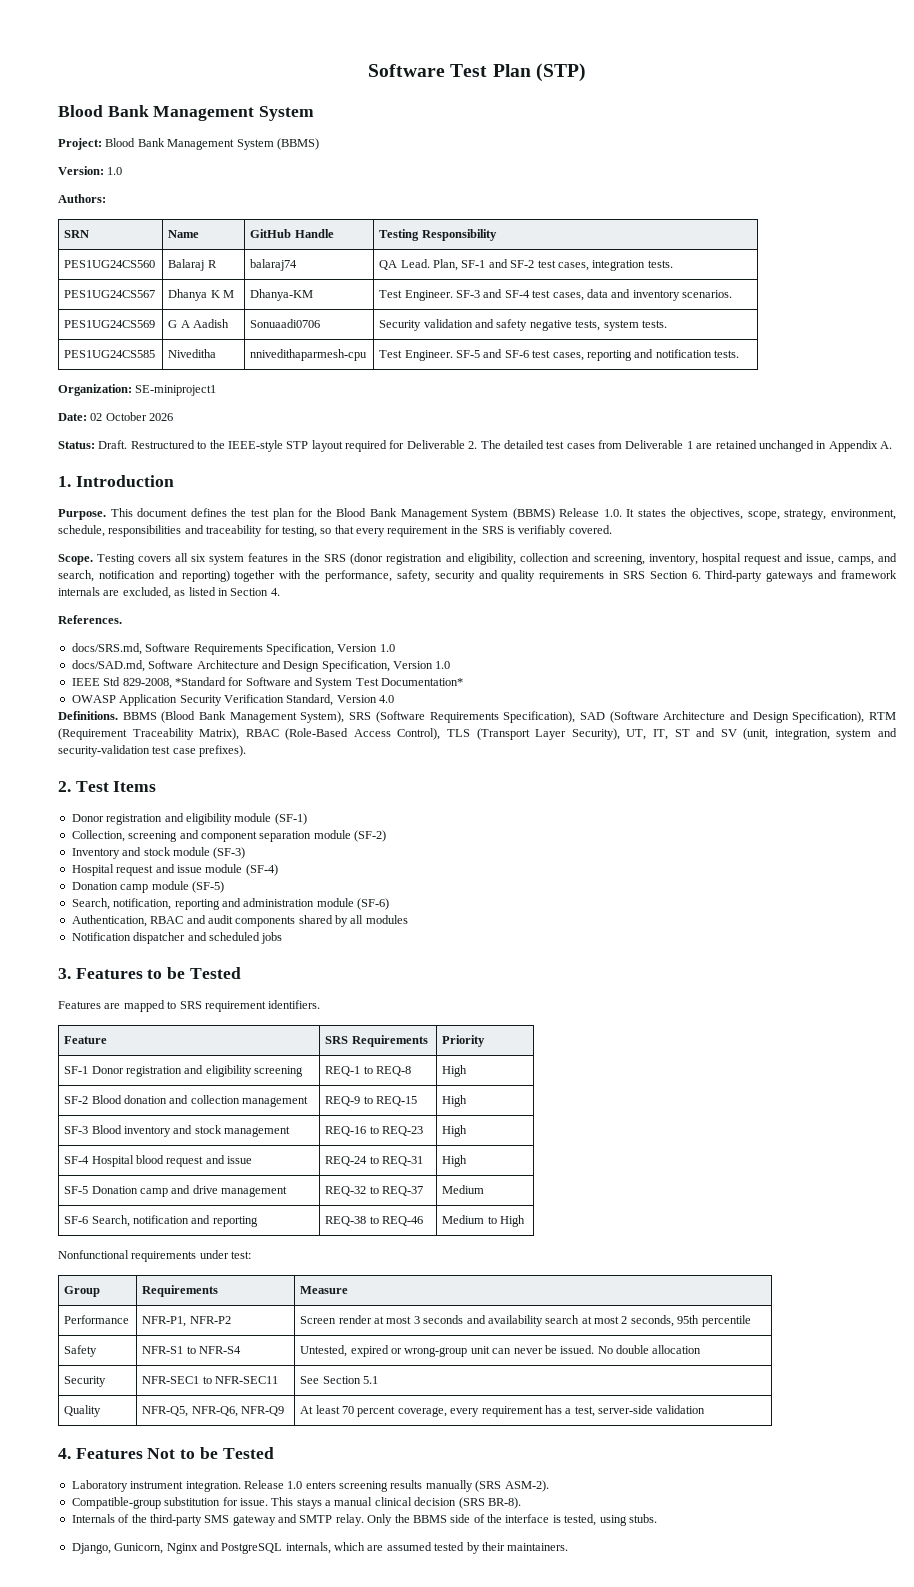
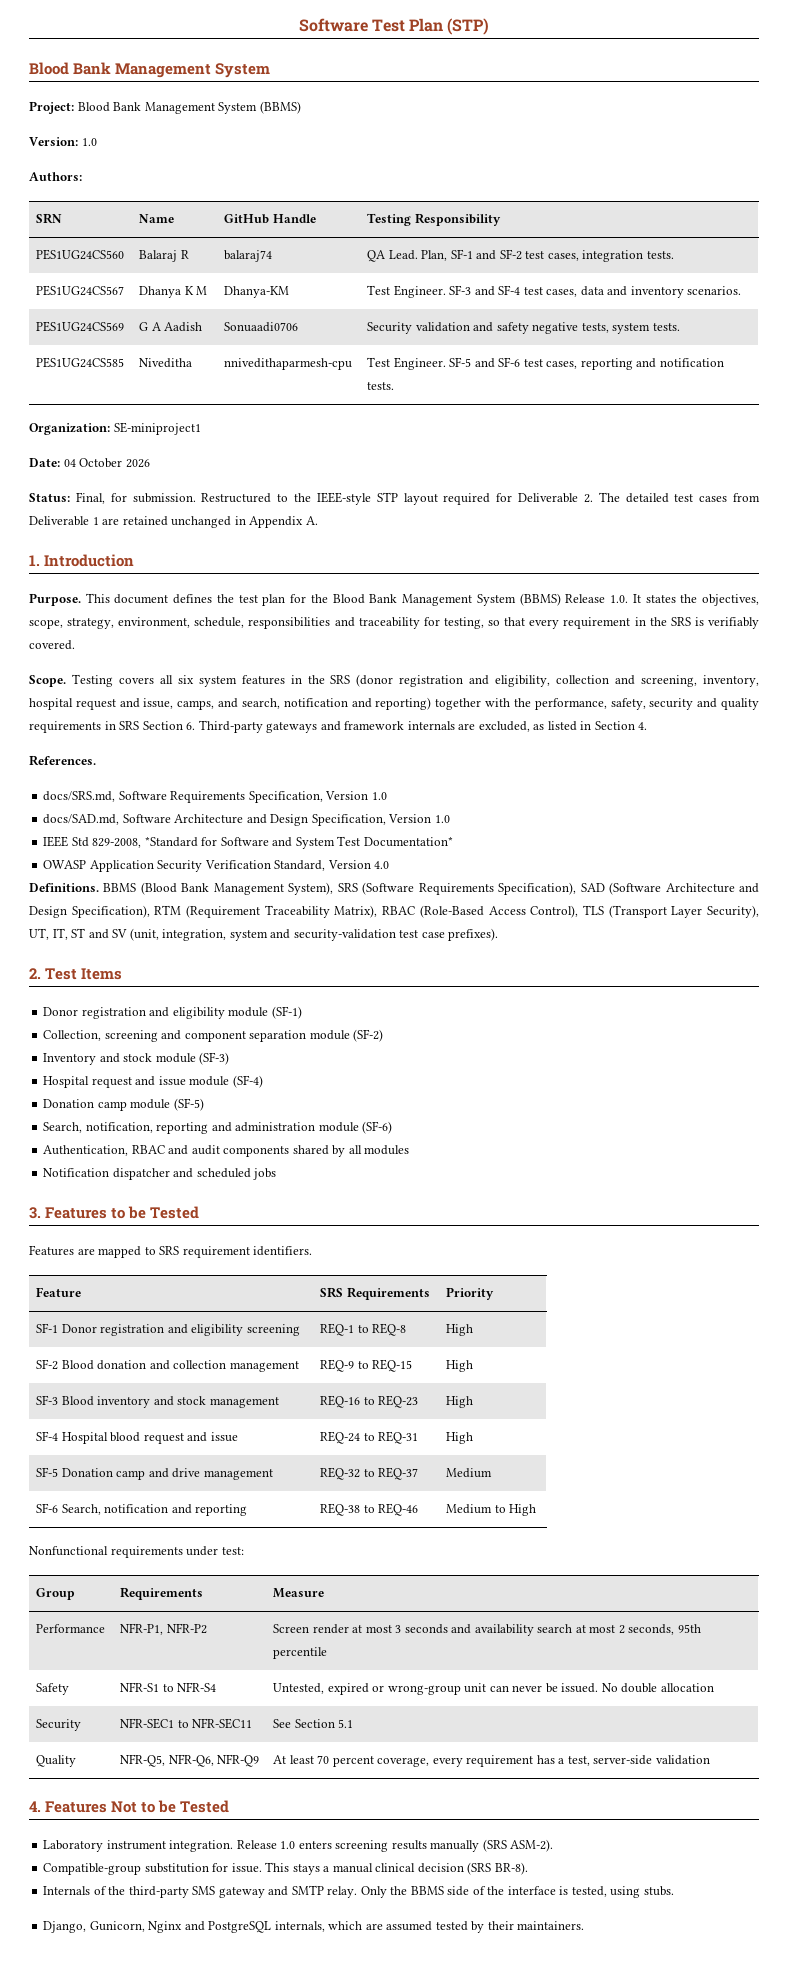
[90,413,103,421] 02 -> [63,459,76,467] 04
[98,440,128,449] Draft. -> [75,492,196,504] Final, for submission.

